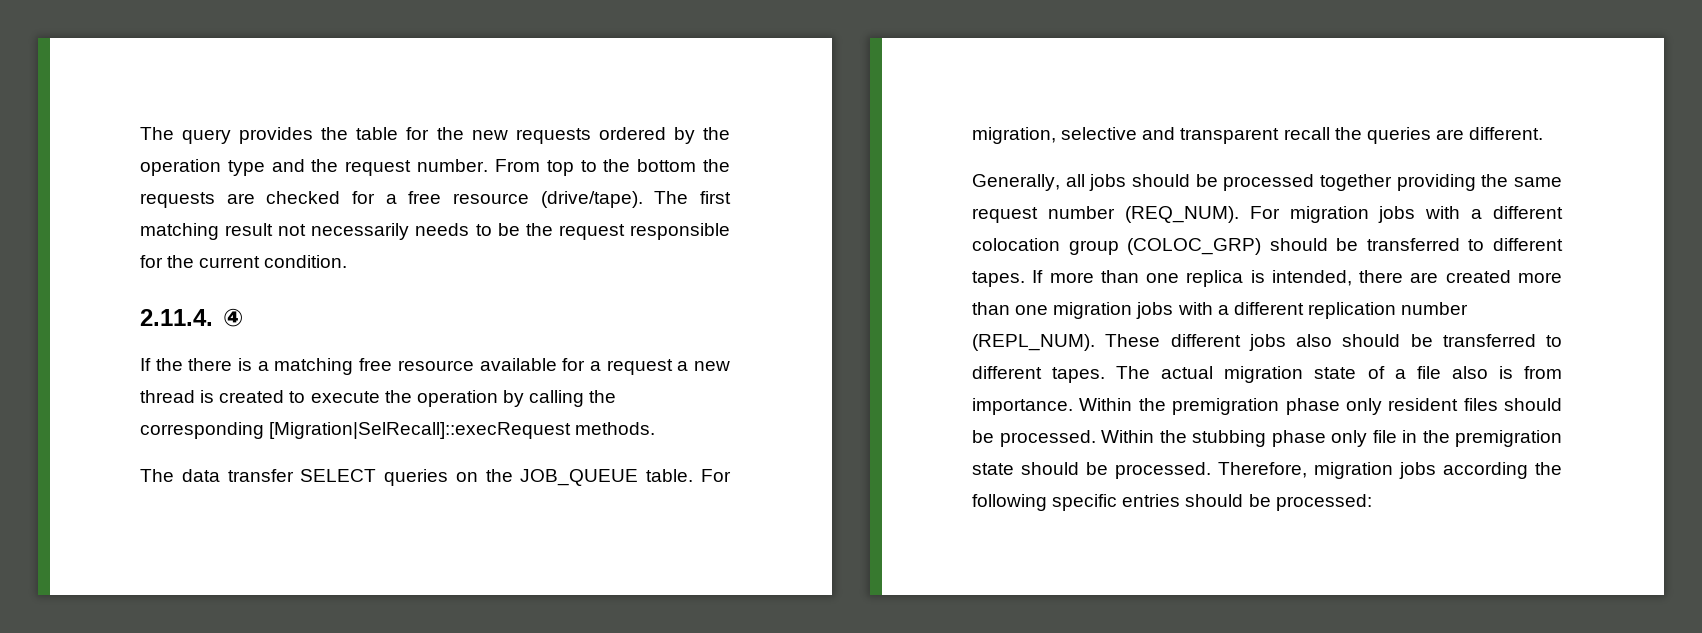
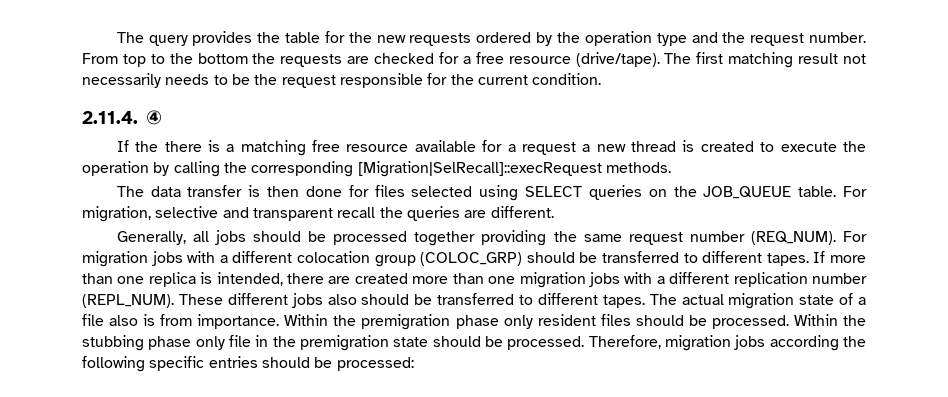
(294, 475) none -> [248,185,519,201] is then done for files selected using

